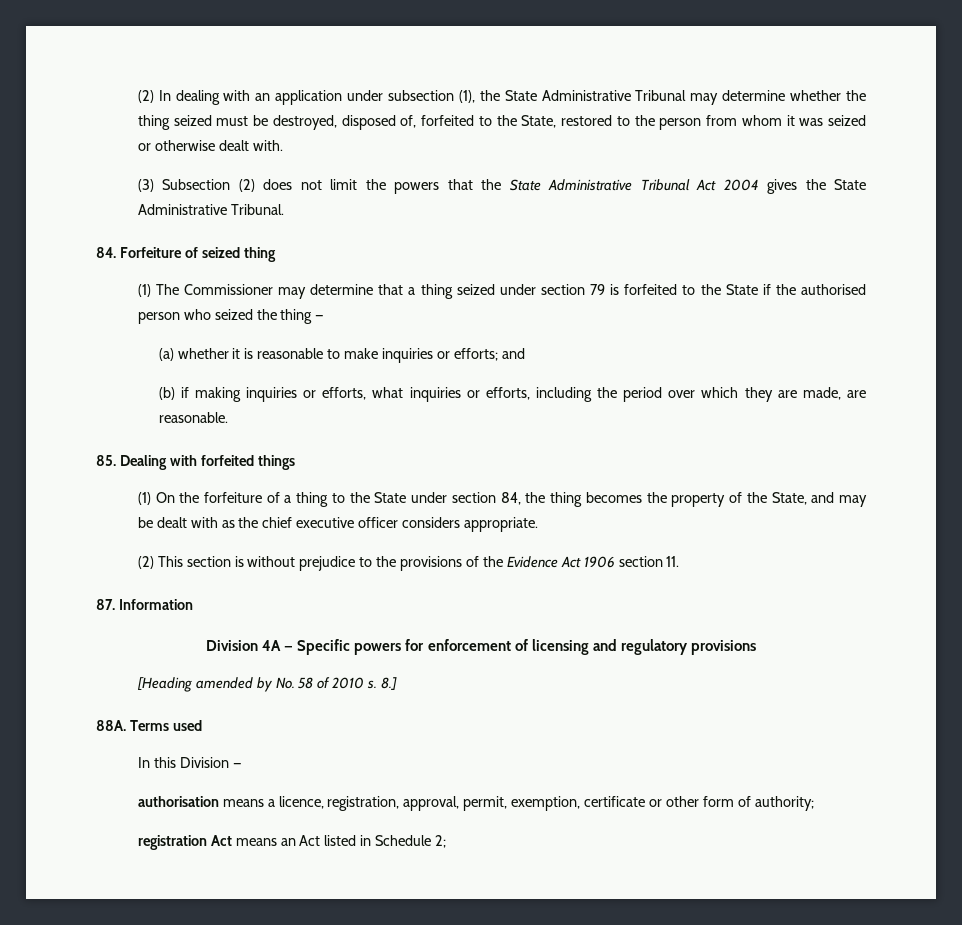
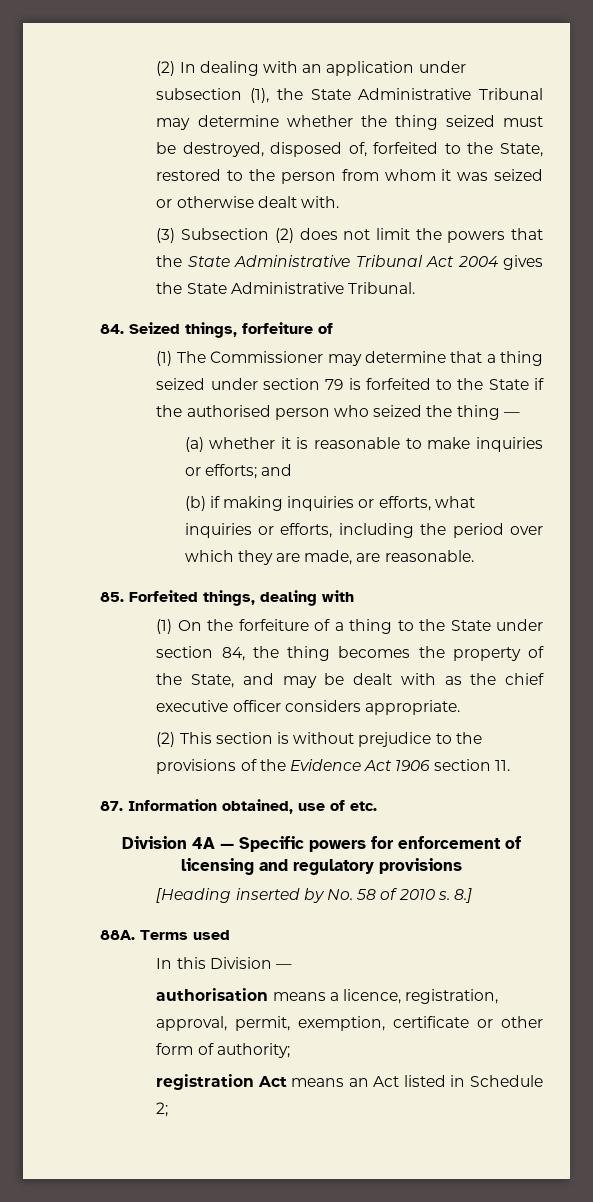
[119,247,276,262] Forfeiture of seized thing -> [129,322,333,338] Seized things, forfeiture of
[119,455,295,470] Dealing with forfeited things -> [129,590,354,606] Forfeited things, dealing with
(193, 604) none -> [222,799,377,814] obtained, use of etc.
[195,677,253,689] amended -> [235,888,300,900] inserted

